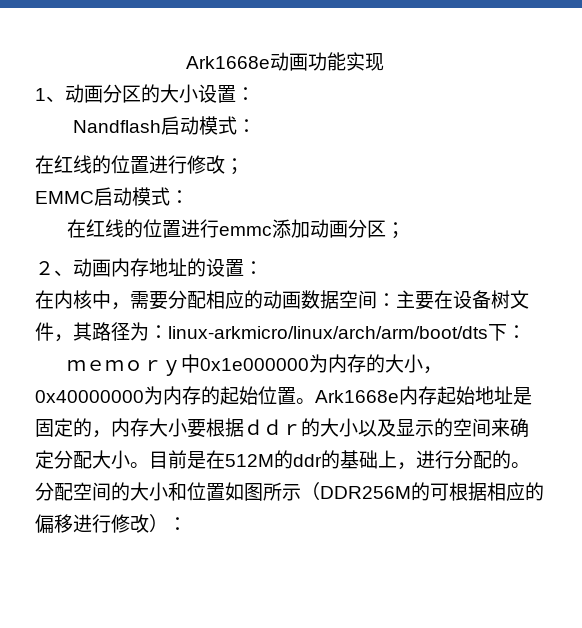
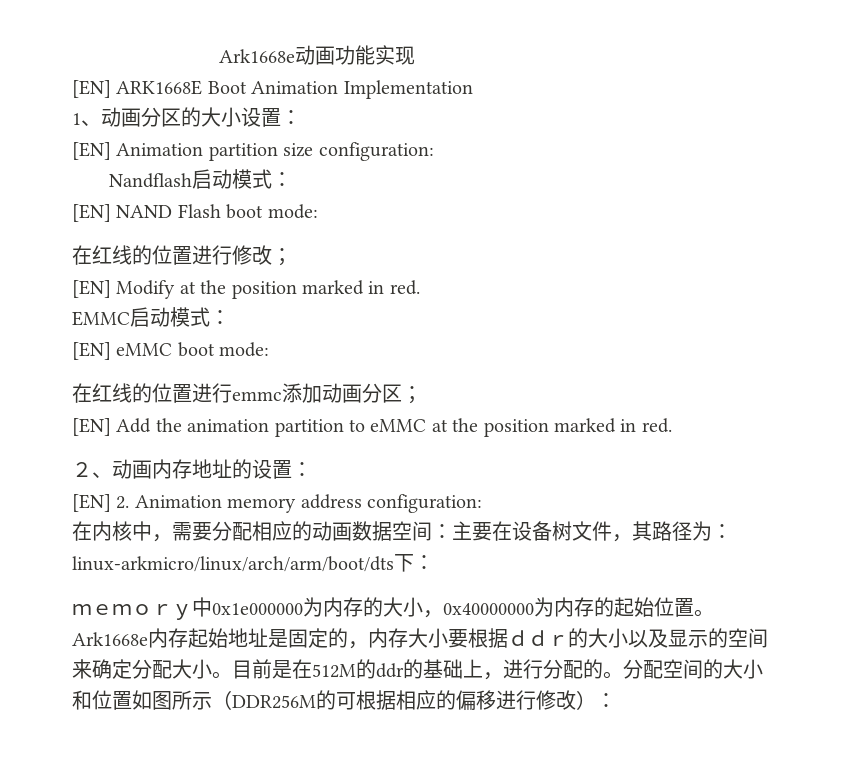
(385, 62) none -> [72,80,473,99] // [EN] ARK1668E Boot Animation Implementation
(255, 94) none -> [72,142,434,161] // [EN] Animation partition size configuration:
(256, 126) none -> [72,204,318,222] // [EN] NAND Flash boot mode:
(244, 166) none -> [72,280,420,299] // [EN] Modify at the position marked in red.
(189, 197) none -> [72,342,270,360] // [EN] eMMC boot mode:
(406, 230) none -> [72,418,672,437] // [EN] Add the animation partition to eMMC at the position marked in red.
(263, 268) none -> [72,494,482,513] // [EN] 2. Animation memory address configuration:

